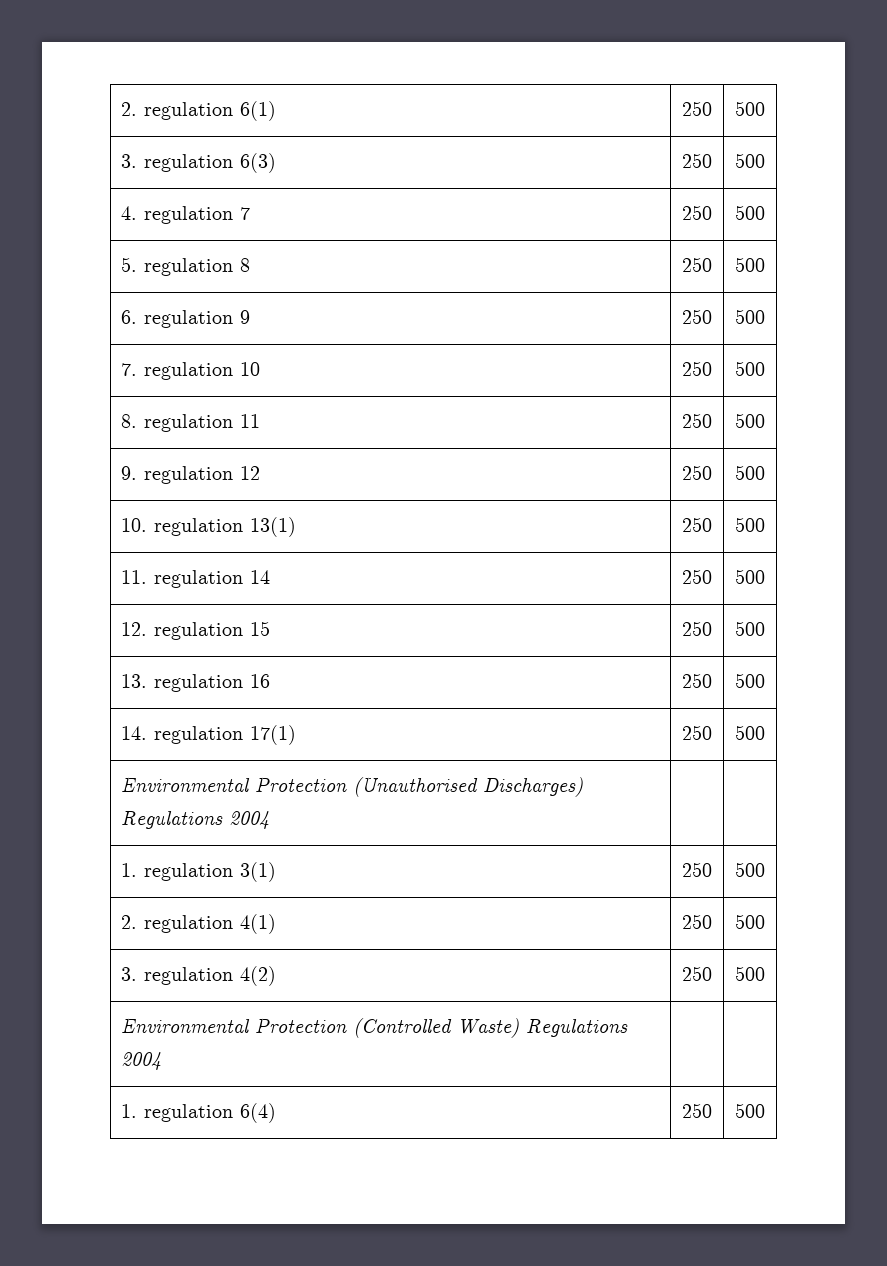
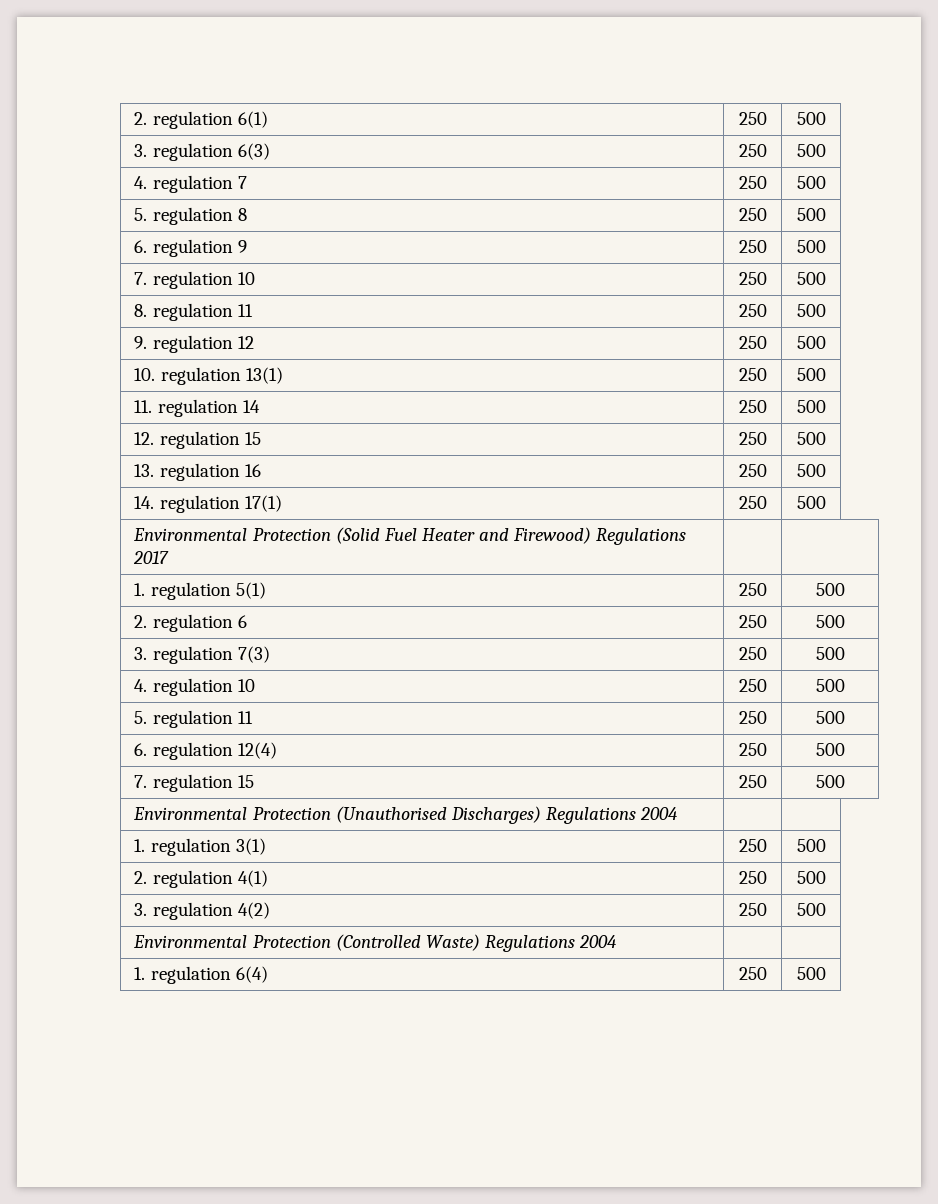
(765, 732) none -> [133,527,687,545] [133,551,170,564] [134,582,266,600] [738,583,767,596] [815,583,845,596] [134,614,247,632] [738,615,767,628] [815,615,845,628] [134,646,270,664] [738,647,767,660] [815,647,845,660] [134,678,255,696] [738,679,767,692] [815,679,845,692] [134,710,253,728] [738,711,767,724] [815,711,845,724] [134,742,277,760] [738,743,767,756] [815,743,845,756] [134,774,254,792] [738,775,767,788] [815,775,845,788] // Environmental Protection (Solid Fuel Heater and Firewood) Regulations 2017 | | // 1. regulation 5(1) | 250 | 500 // 2. regulation 6 | 250 | 500 // 3. regulation 7(3) | 250 | 500 // 4. regulation 10 | 250 | 500 // 5. regulation 11 | 250 | 500 // 6. regulation 12(4) | 250 | 500 // 7. regulation 15 | 250 | 500

